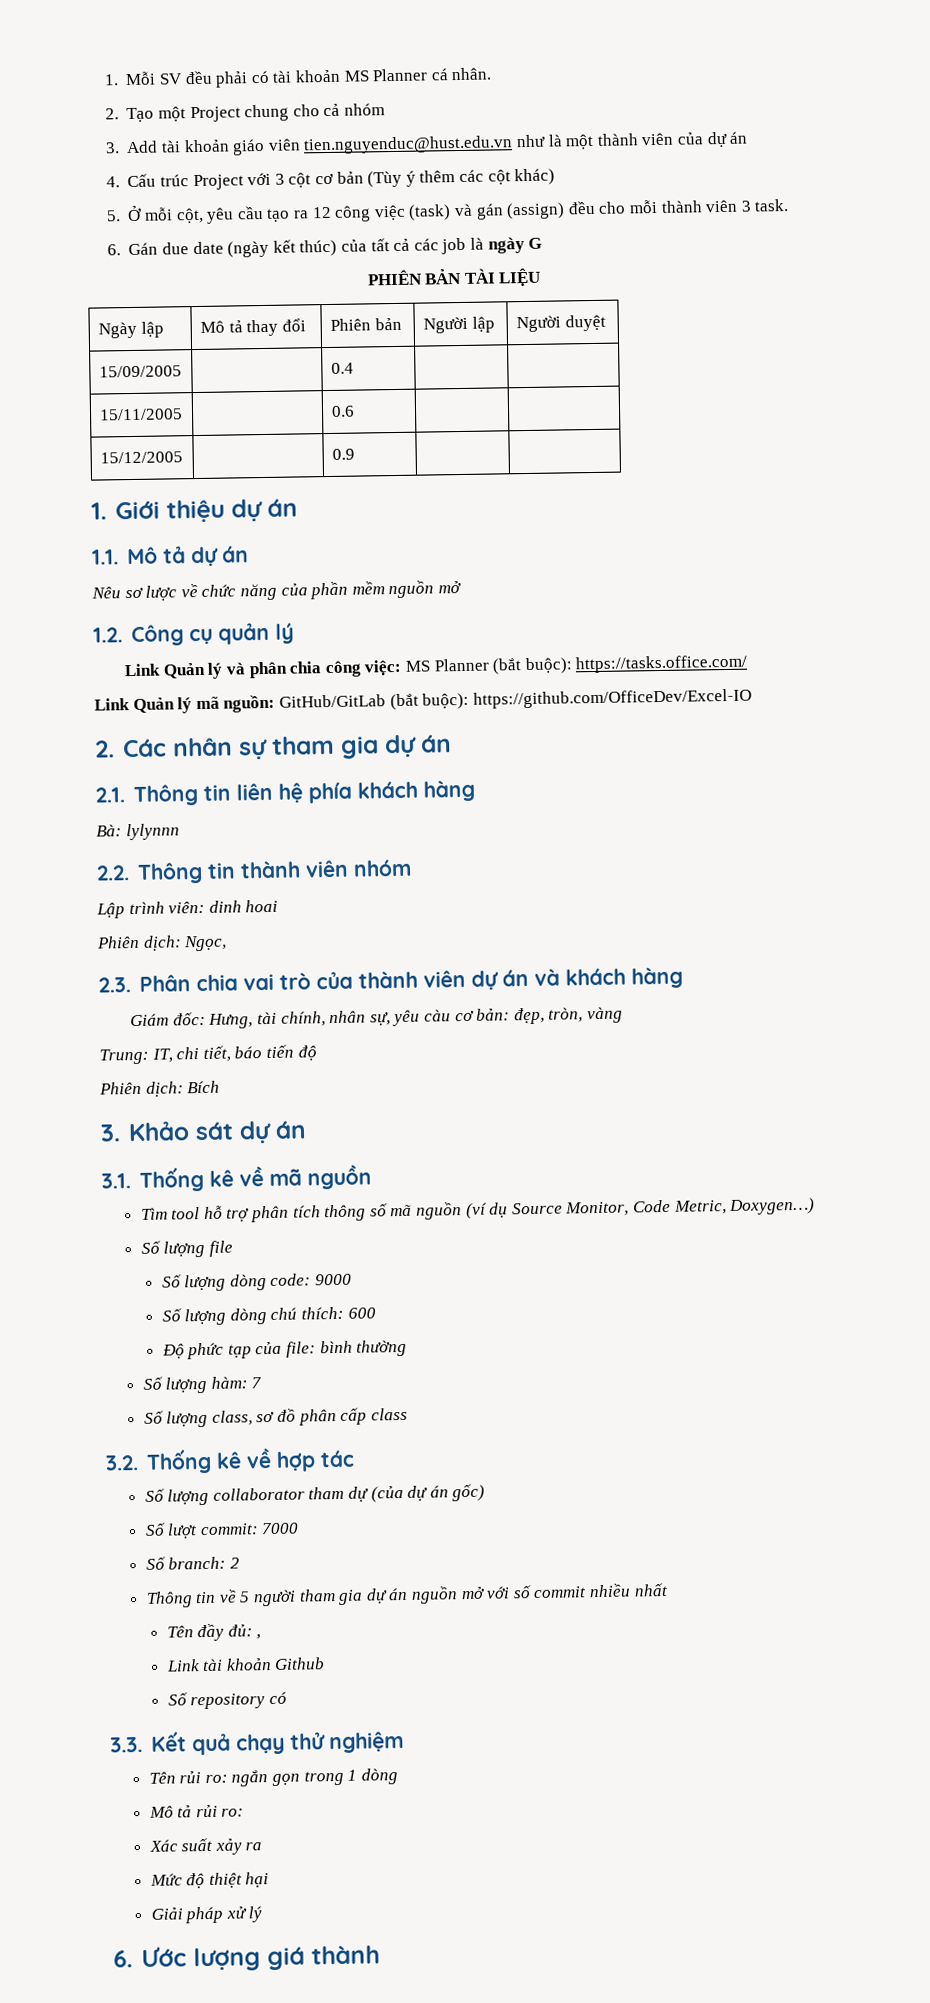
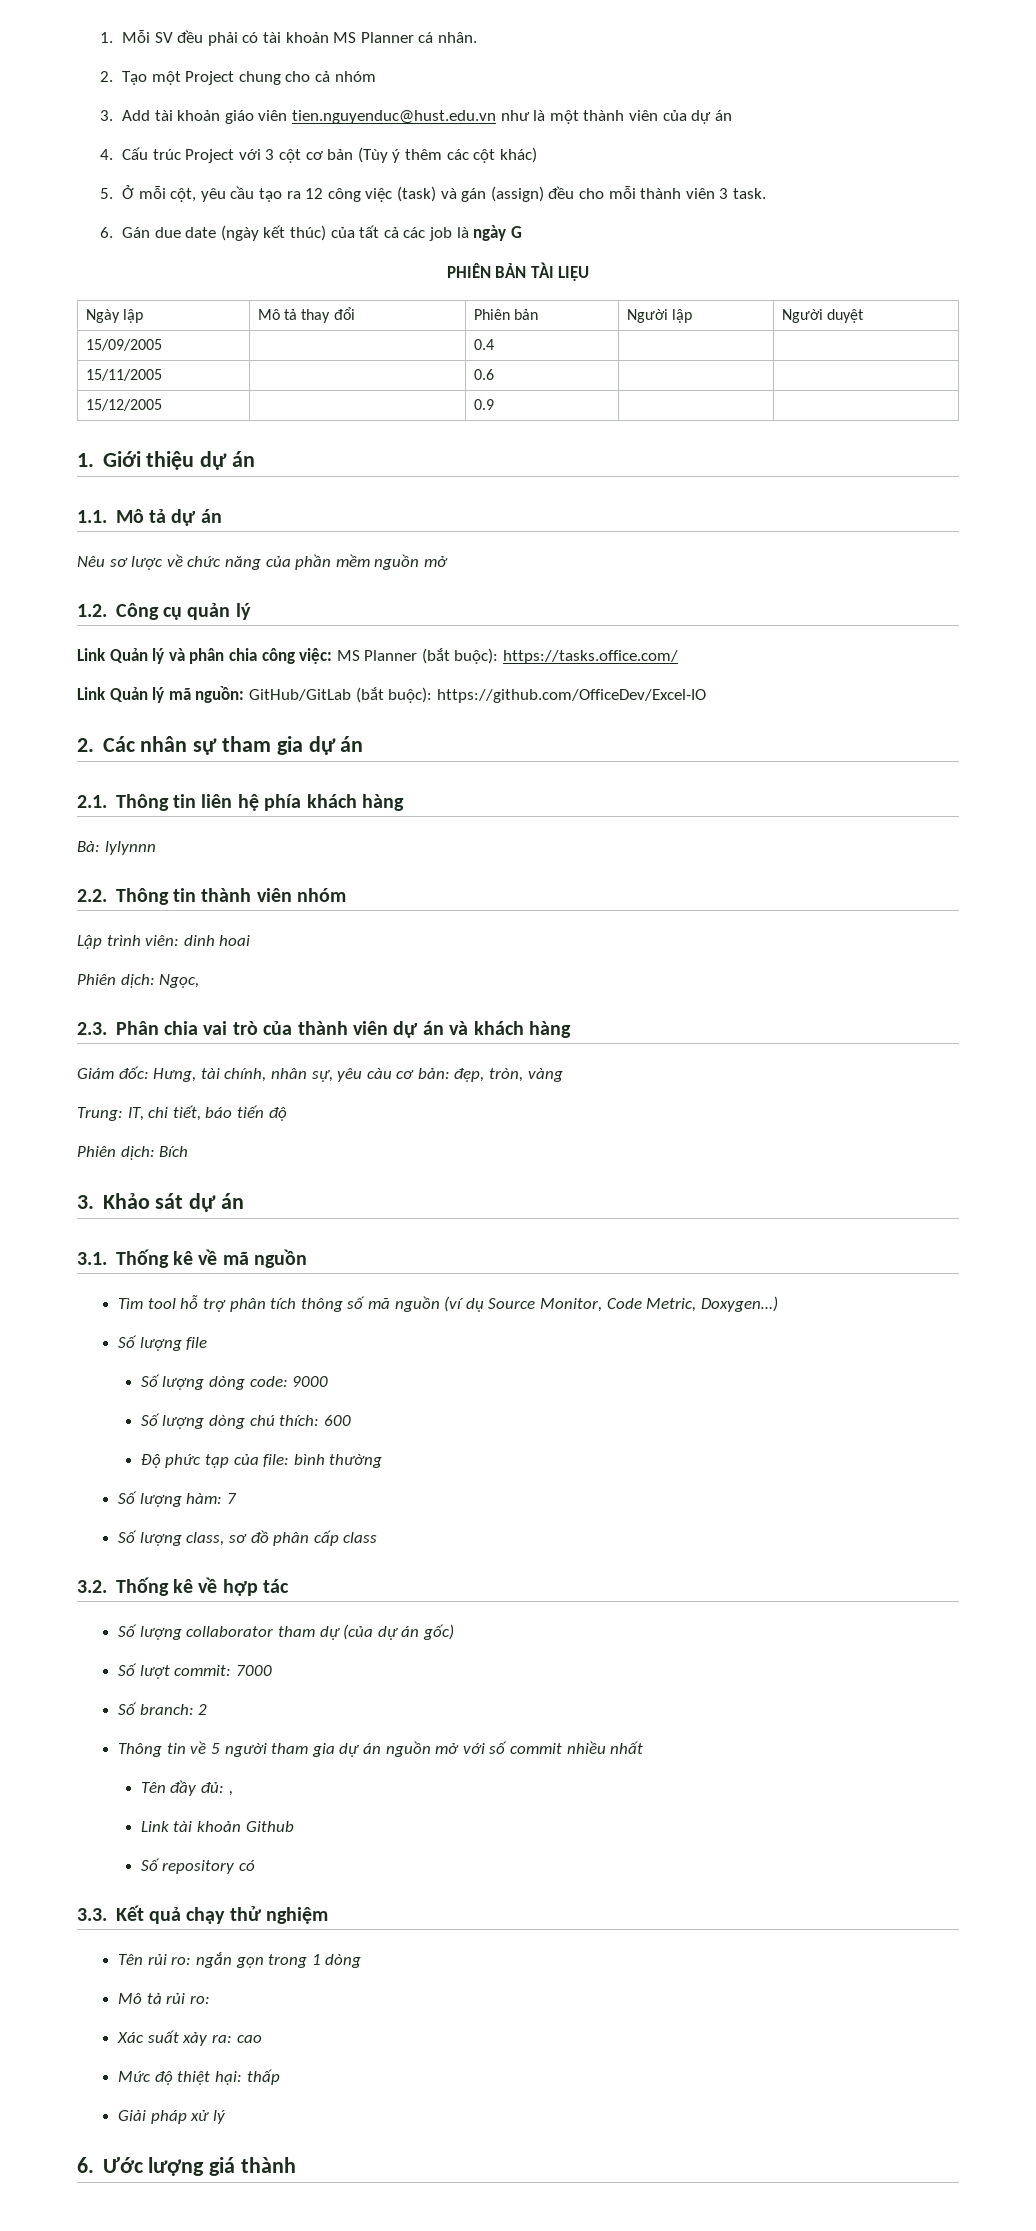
[245,1842,263,1851] ra -> [212,2034,262,2043] ra: cao
[245,1872,270,1888] hại -> [215,2069,280,2085] hại: thấp

